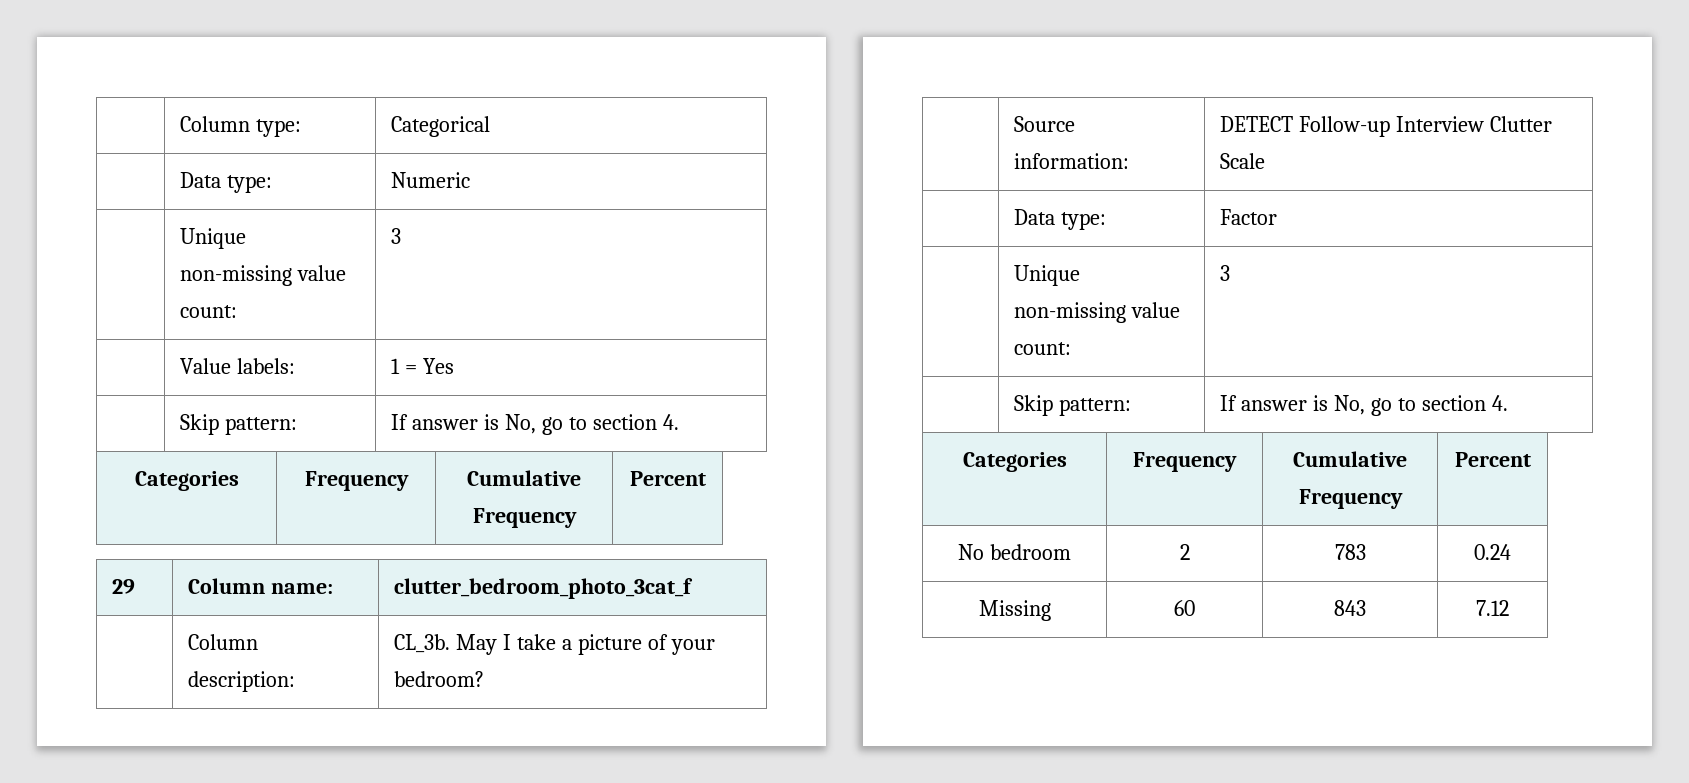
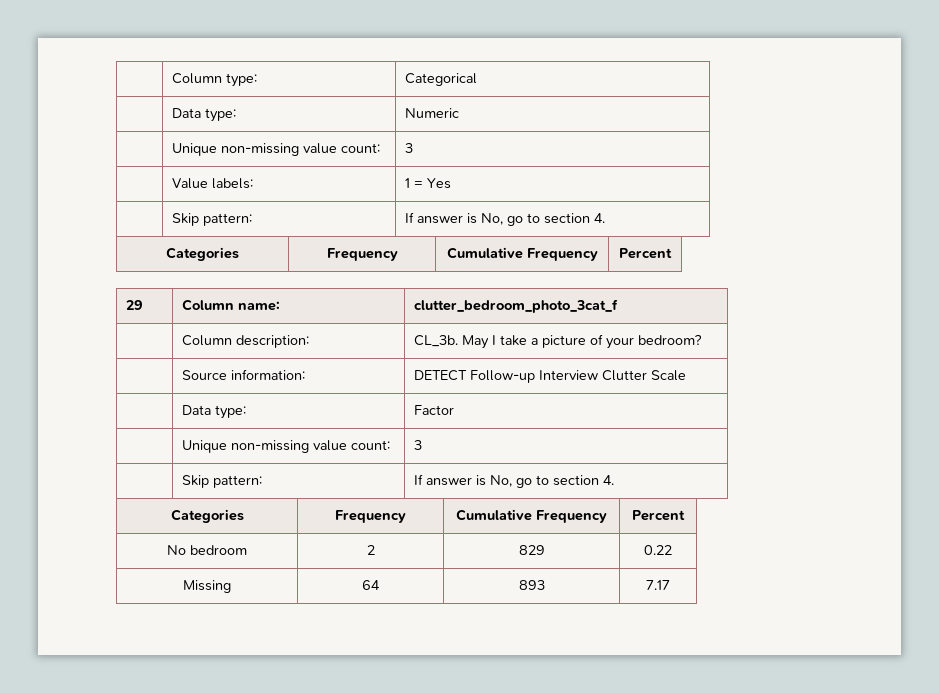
[1334,544,1366,560] [1474,544,1511,560] 783 | 0.24 -> [518,545,545,555] [644,545,672,555] 829 | 0.22
[1174,600,1195,616] [1334,600,1366,616] [1476,600,1509,616] 60 | 843 | 7.12 -> [362,580,380,590] [518,580,545,590] [646,580,670,590] 64 | 893 | 7.17

